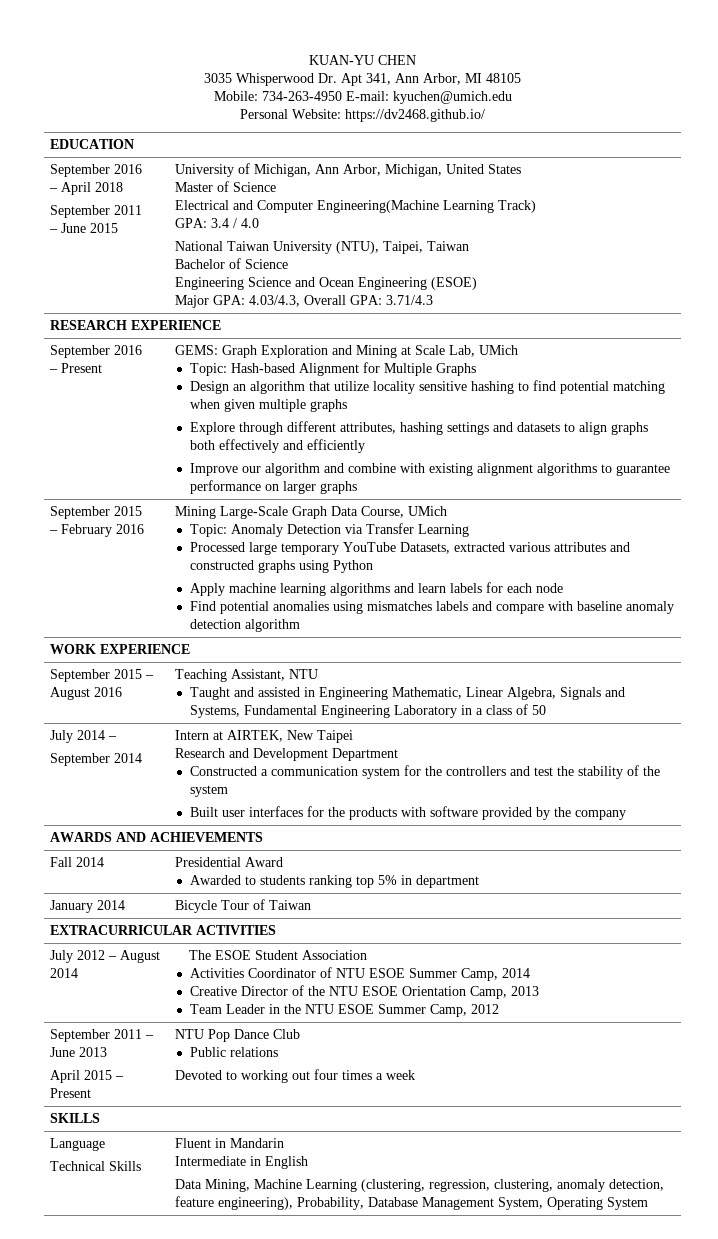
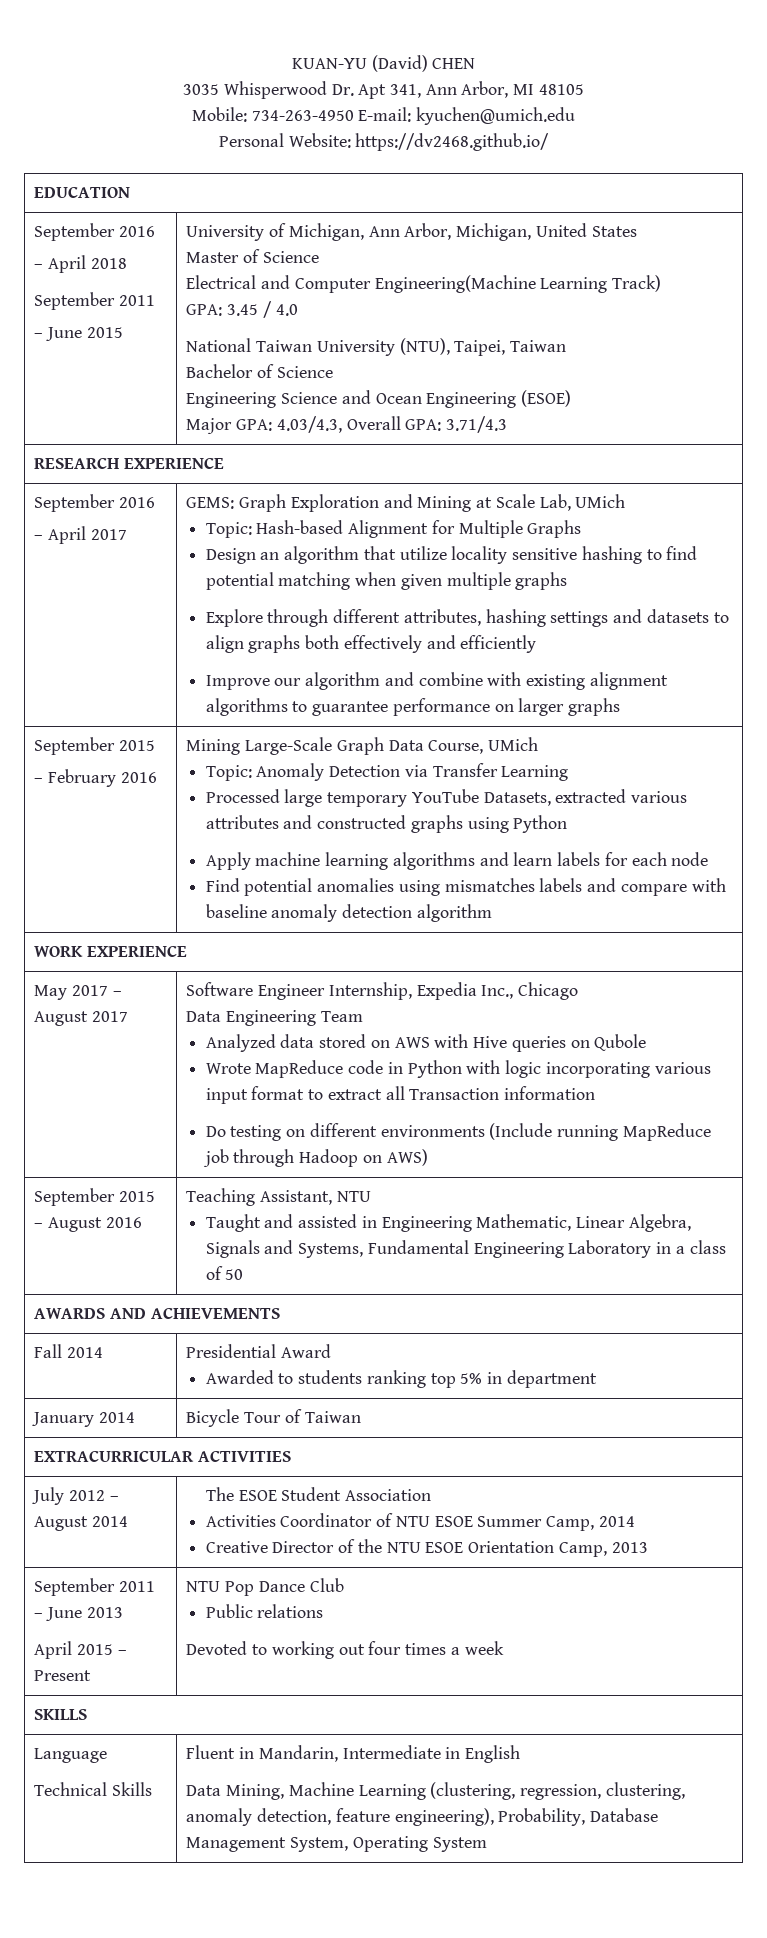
(374, 60) none -> [371,55,428,72] (David)
[210,218,229,228] 3.4 -> [227,304,259,316] 3.45
[60,363,102,373] Present -> [48,526,127,544] April 2017
(190, 649) none -> [34,985,122,1000] [34,1011,129,1026] [186,982,579,1000] [186,1010,363,1026] [205,1034,647,1052] [205,1060,711,1078] [205,1086,596,1104] [205,1123,711,1141] [202,1149,428,1167] // May 2017 – August 2017 | Software Engineer Internship, Expedia Inc., Chicago // Data Engineering Team // Analyzed data stored on AWS with Hive queries on Qubole // Wrote MapReduce code in Python with logic incorporating various input format to extract all Transaction information // Do testing on different environments (Include running MapReduce job through Hadoop on AWS)
[49,730,117,743] [49,753,142,766] [174,730,353,743] [174,748,398,761] [190,765,661,779] [190,785,229,797] [190,806,627,820] // July 2014 – // September 2014 | Intern at AIRTEK, New Taipei // Research and Development Department // Constructed a communication system for the controllers and test the stability of the system // Built user interfaces for the products with software provided by the company -> (244, 1274) none
[190,1004,500,1017] // Team Leader in the NTU ESOE Summer Camp, 2012 -> (648, 1547) none
[229,1138,284,1148] Mandarin // -> [258,1745,338,1762] Mandarin,

